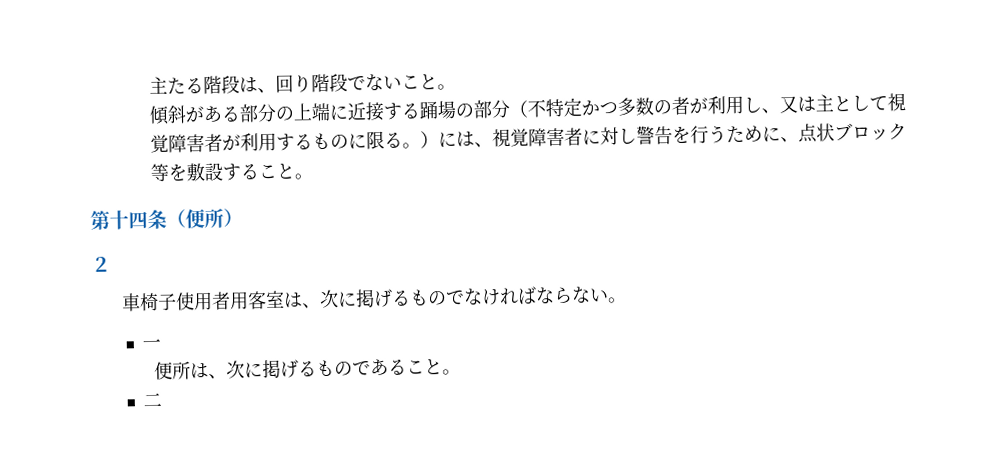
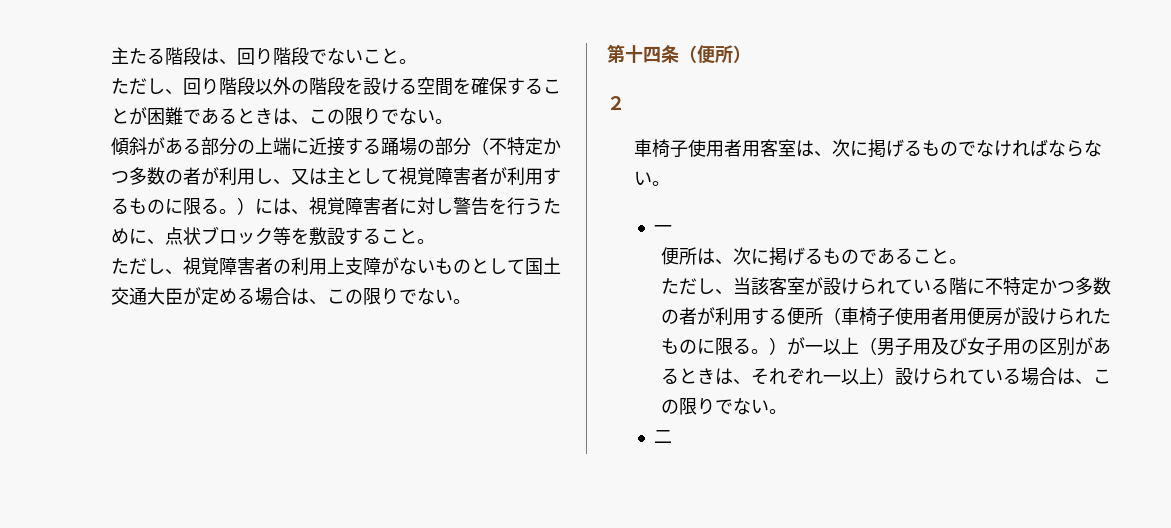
(456, 87) none -> [111,77,562,96] [111,107,454,125] // ただし、回り階段以外の階段を設ける空間を確保することが困難であるときは、この限りでない。
(314, 176) none -> [111,257,562,275] [111,287,472,306] // ただし、視覚障害者の利用上支障がないものとして国土交通大臣が定める場合は、この限りでない。
(461, 372) none -> [661,277,1112,295] [661,307,1112,326] [661,337,1112,356] [661,367,1112,386] [661,397,788,415] // ただし、当該客室が設けられている階に不特定かつ多数の者が利用する便所（車椅子使用者用便房が設けられたものに限る。）が一以上（男子用及び女子用の区別があるときは、それぞれ一以上）設けられている場合は、この限りでない。

